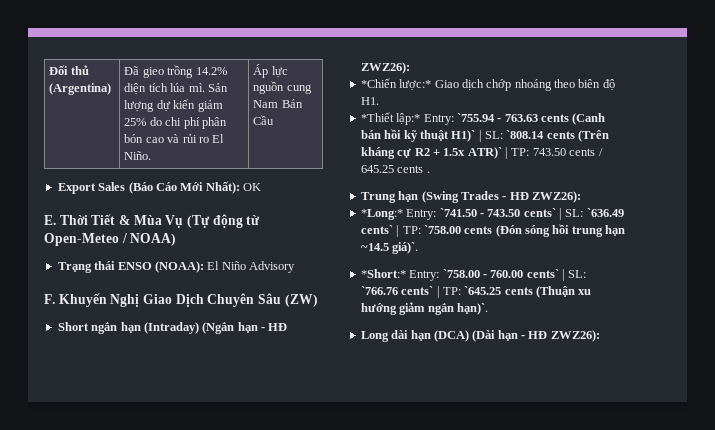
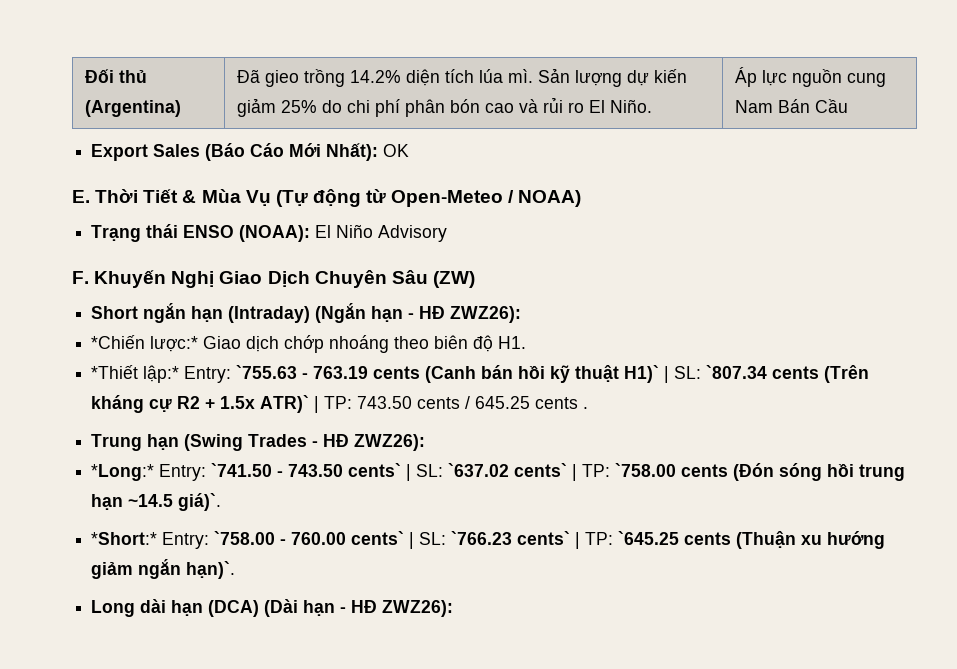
[456,113,538,122] `755.94 - 763.63 -> [236,365,369,379] `755.63 - 763.19
[506,130,545,139] `808.14 -> [706,365,768,379] `807.34
[586,208,624,217] `636.49 -> [448,463,510,477] `637.02
[360,286,398,295] `766.76 -> [451,531,513,545] `766.23

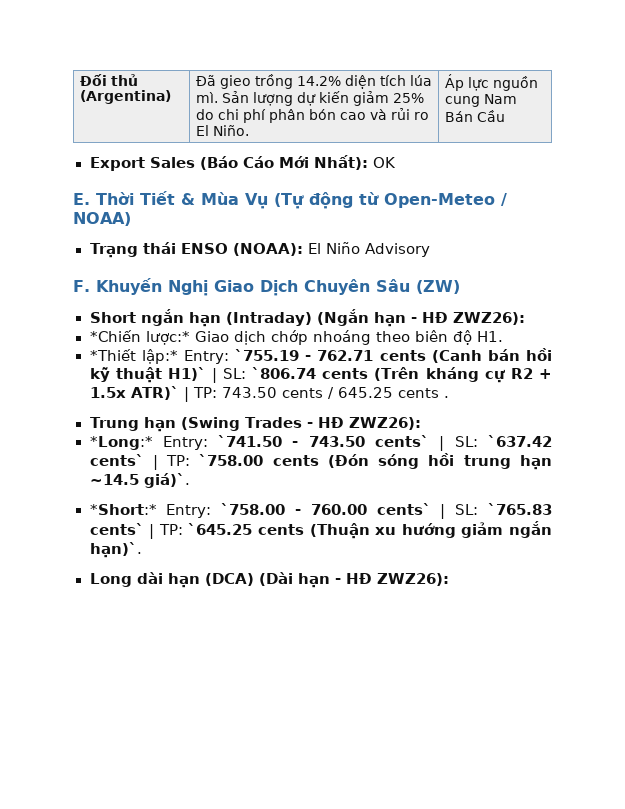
[236,365,369,379] `755.63 - 763.19 -> [234,349,374,361] `755.19 - 762.71
[706,365,768,379] `807.34 -> [252,367,317,379] `806.74
[448,463,510,477] `637.02 -> [488,435,552,447] `637.42
[451,531,513,545] `766.23 -> [488,503,552,515] `765.83

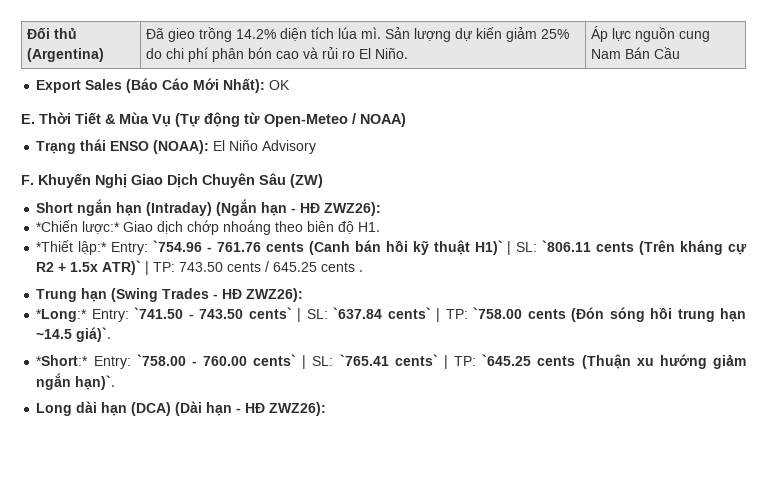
[234,349,374,361] `755.19 - 762.71 -> [153,240,262,252] `754.96 - 761.76
[252,367,317,379] `806.74 -> [542,240,592,252] `806.11
[488,435,552,447] `637.42 -> [333,307,383,319] `637.84
[488,503,552,515] `765.83 -> [339,354,389,366] `765.41

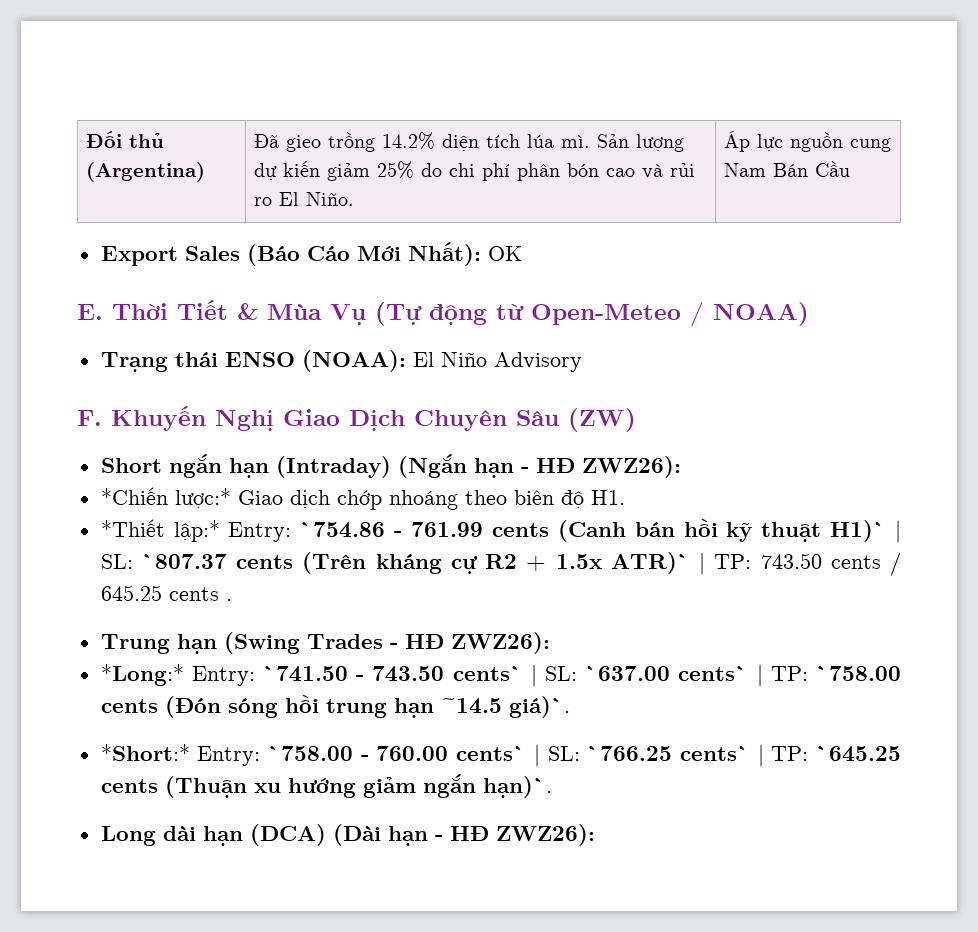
[153,240,262,252] `754.96 - 761.76 -> [300,521,484,538] `754.86 - 761.99
[542,240,592,252] `806.11 -> [141,553,227,569] `807.37
[333,307,383,319] `637.84 -> [585,665,671,681] `637.00
[339,354,389,366] `765.41 -> [587,745,673,761] `766.25

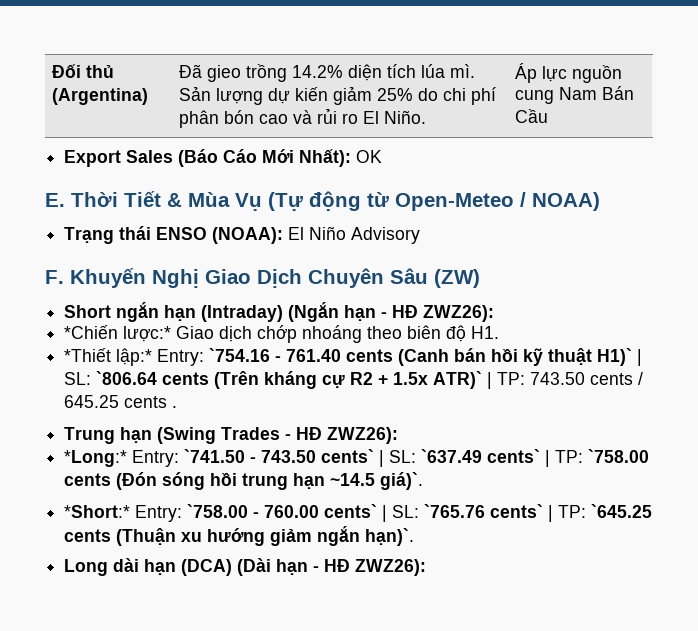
[300,521,484,538] `754.86 - 761.99 -> [209,348,342,362] `754.16 - 761.40
[141,553,227,569] `807.37 -> [96,371,158,385] `806.64
[585,665,671,681] `637.00 -> [421,449,483,463] `637.49
[587,745,673,761] `766.25 -> [424,504,486,518] `765.76

